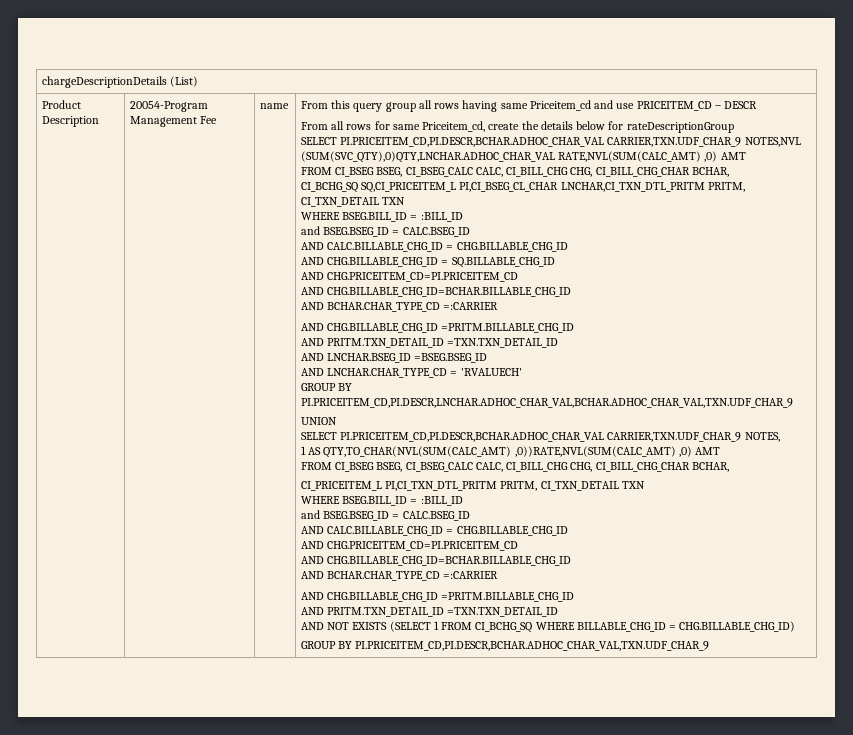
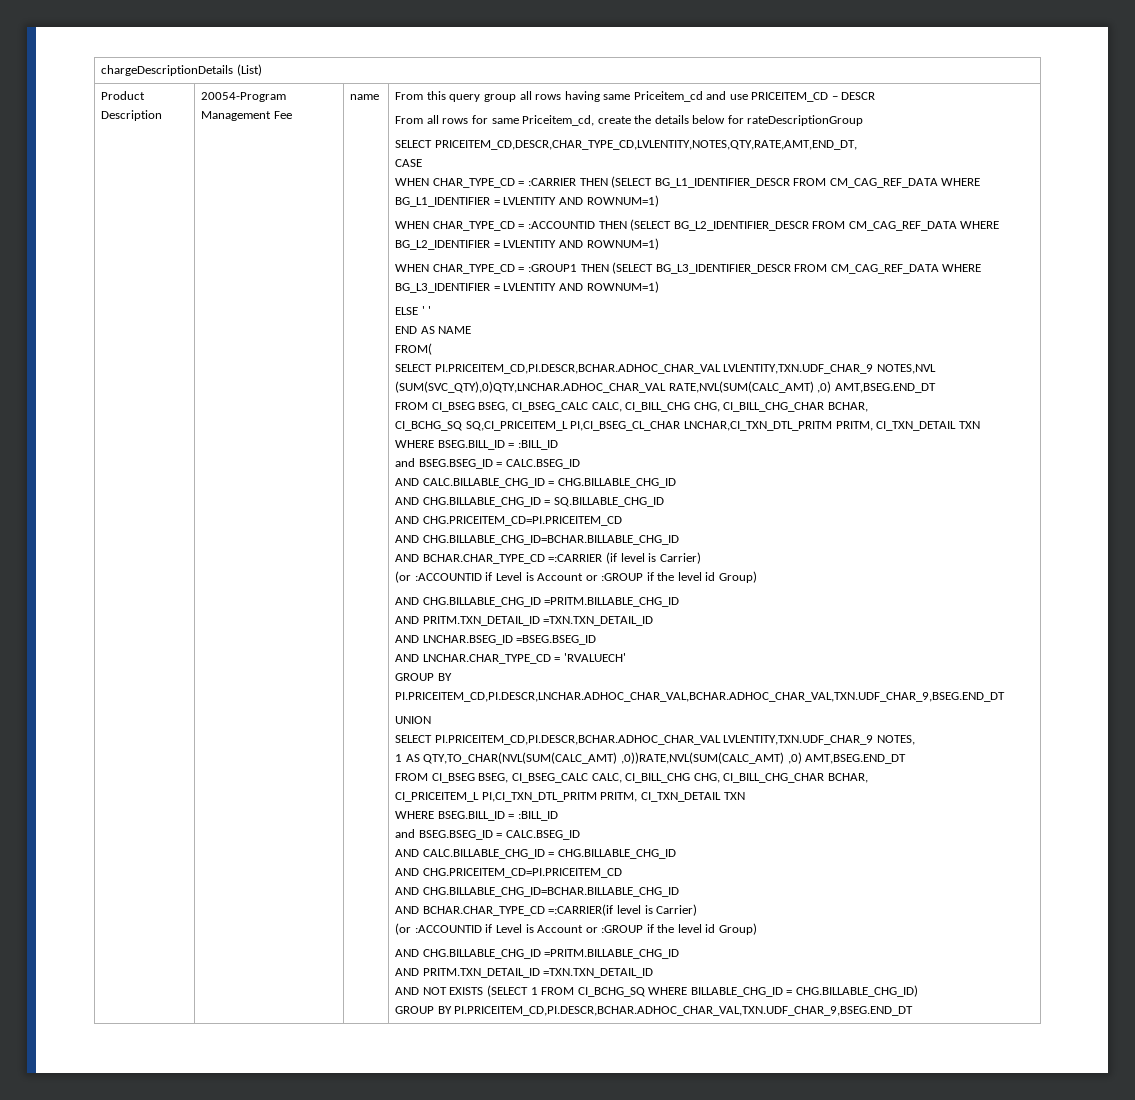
[300,137,742,147] // SELECT PI.PRICEITEM_CD,PI.DESCR,BCHAR.ADHOC_CHAR_VAL CARRIER,TXN.UDF_CHAR_9 -> [395,140,857,150] [395,159,423,167] [395,176,981,188] [395,195,659,207] [395,219,1000,231] [395,238,659,250] [395,262,982,274] [395,281,659,293] [395,306,432,315] [395,326,472,334] [395,343,433,355] [395,364,874,374] // SELECT PRICEITEM_CD,DESCR,CHAR_TYPE_CD,LVLENTITY,NOTES,QTY,RATE,AMT,END_DT, // CASE // WHEN CHAR_TYPE_CD = :CARRIER THEN (SELECT BG_L1_IDENTIFIER_DESCR FROM CM_CAG_REF_DATA WHERE BG_L1_IDENTIFIER = LVLENTITY AND ROWNUM=1) // WHEN CHAR_TYPE_CD = :ACCOUNTID THEN (SELECT BG_L2_IDENTIFIER_DESCR FROM CM_CAG_REF_DATA WHERE BG_L2_IDENTIFIER = LVLENTITY AND ROWNUM=1) // WHEN CHAR_TYPE_CD = :GROUP1 THEN (SELECT BG_L3_IDENTIFIER_DESCR FROM CM_CAG_REF_DATA WHERE BG_L3_IDENTIFIER = LVLENTITY AND ROWNUM=1) // ELSE ' ' // END AS NAME // FROM( // SELECT PI.PRICEITEM_CD,PI.DESCR,BCHAR.ADHOC_CHAR_VAL LVLENTITY,TXN.UDF_CHAR_9
[720,152,746,160] AMT -> [834,383,936,393] AMT,BSEG.END_DT
(499, 306) none -> [605,552,701,564] [395,571,757,583] (if level is Carrier) // (or :ACCOUNTID if Level is Account or :GROUP if the level id Group)
[300,398,793,408] PI.PRICEITEM_CD,PI.DESCR,LNCHAR.ADHOC_CHAR_VAL,BCHAR.ADHOC_CHAR_VAL,TXN.UDF_CHAR_9 -> [395,692,1006,702] PI.PRICEITEM_CD,PI.DESCR,LNCHAR.ADHOC_CHAR_VAL,BCHAR.ADHOC_CHAR_VAL,TXN.UDF_CHAR_9,BSEG.END_DT
[607,432,742,442] CARRIER,TXN.UDF_CHAR_9 -> [723,735,874,745] LVLENTITY,TXN.UDF_CHAR_9
[695,447,721,455] AMT -> [805,754,907,764] AMT,BSEG.END_DT
[443,571,499,579] =:CARRIER -> [548,904,698,916] [395,923,757,935] =:CARRIER(if level is Carrier) // (or :ACCOUNTID if Level is Account or :GROUP if the level id Group)
[355,641,710,651] PI.PRICEITEM_CD,PI.DESCR,BCHAR.ADHOC_CHAR_VAL,TXN.UDF_CHAR_9 -> [454,1006,914,1016] PI.PRICEITEM_CD,PI.DESCR,BCHAR.ADHOC_CHAR_VAL,TXN.UDF_CHAR_9,BSEG.END_DT

